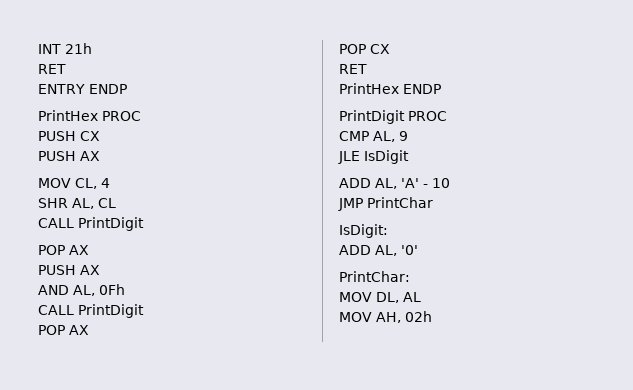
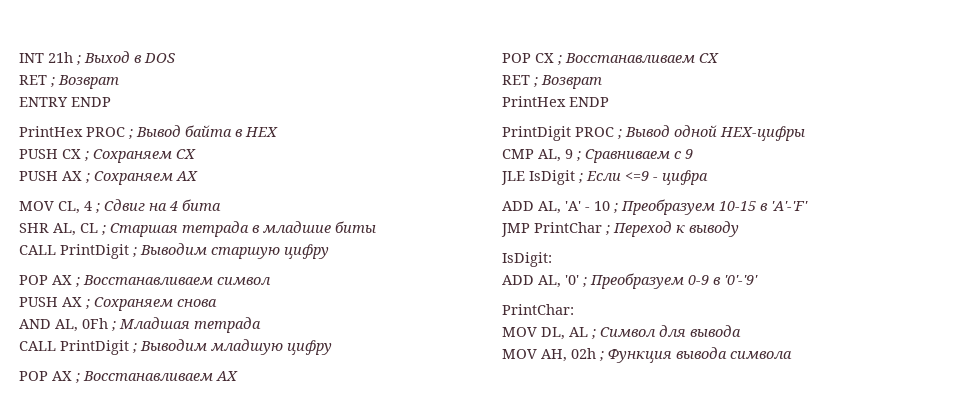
[38,64,66,74] // RET -> [76,51,176,65] [19,75,119,89] ; Выход в DOS // RET ; Возврат
(141, 116) none -> [128,125,278,139] ; Вывод байта в HEX
[38,151,100,161] // PUSH AX -> [84,149,196,163] [19,171,198,185] ; Сохраняем CX // PUSH AX ; Сохраняем AX
[38,198,116,209] [38,217,144,231] [38,245,89,255] [38,265,100,275] // SHR AL, CL // CALL PrintDigit // POP AX // PUSH AX -> [95,199,221,213] [19,221,376,237] [19,243,329,259] [19,275,271,287] [19,297,217,311] ; Сдвиг на 4 бита // SHR AL, CL ; Старшая тетрада в младшие биты // CALL PrintDigit ; Выводим старшую цифру // POP AX ; Восстанавливаем символ // PUSH AX ; Сохраняем снова
[38,304,144,318] [38,325,89,335] // CALL PrintDigit // POP AX -> [111,317,261,333] [19,339,332,355] [19,371,238,383] ; Младшая тетрада // CALL PrintDigit ; Выводим младшую цифру // POP AX ; Восстанавливаем AX
[339,64,367,74] // RET -> [557,53,719,65] [502,75,602,89] ; Восстанавливаем CX // RET ; Возврат
(447, 116) none -> [617,125,805,141] ; Вывод одной HEX-цифры
[338,150,409,164] // JLE IsDigit -> [576,149,693,163] [501,170,708,185] ; Сравниваем с 9 // JLE IsDigit ; Если <=9 - цифра
[338,197,433,211] // JMP PrintChar -> [613,199,808,215] [501,221,739,237] ; Преобразуем 10-15 в 'A'-'F' // JMP PrintChar ; Переход к выводу
(418, 250) none -> [582,273,758,289] ; Преобразуем 0-9 в '0'-'9'
(421, 297) none -> [591,325,741,339] ; Символ для вывода
(432, 316) none -> [599,347,792,363] ; Функция вывода символа

